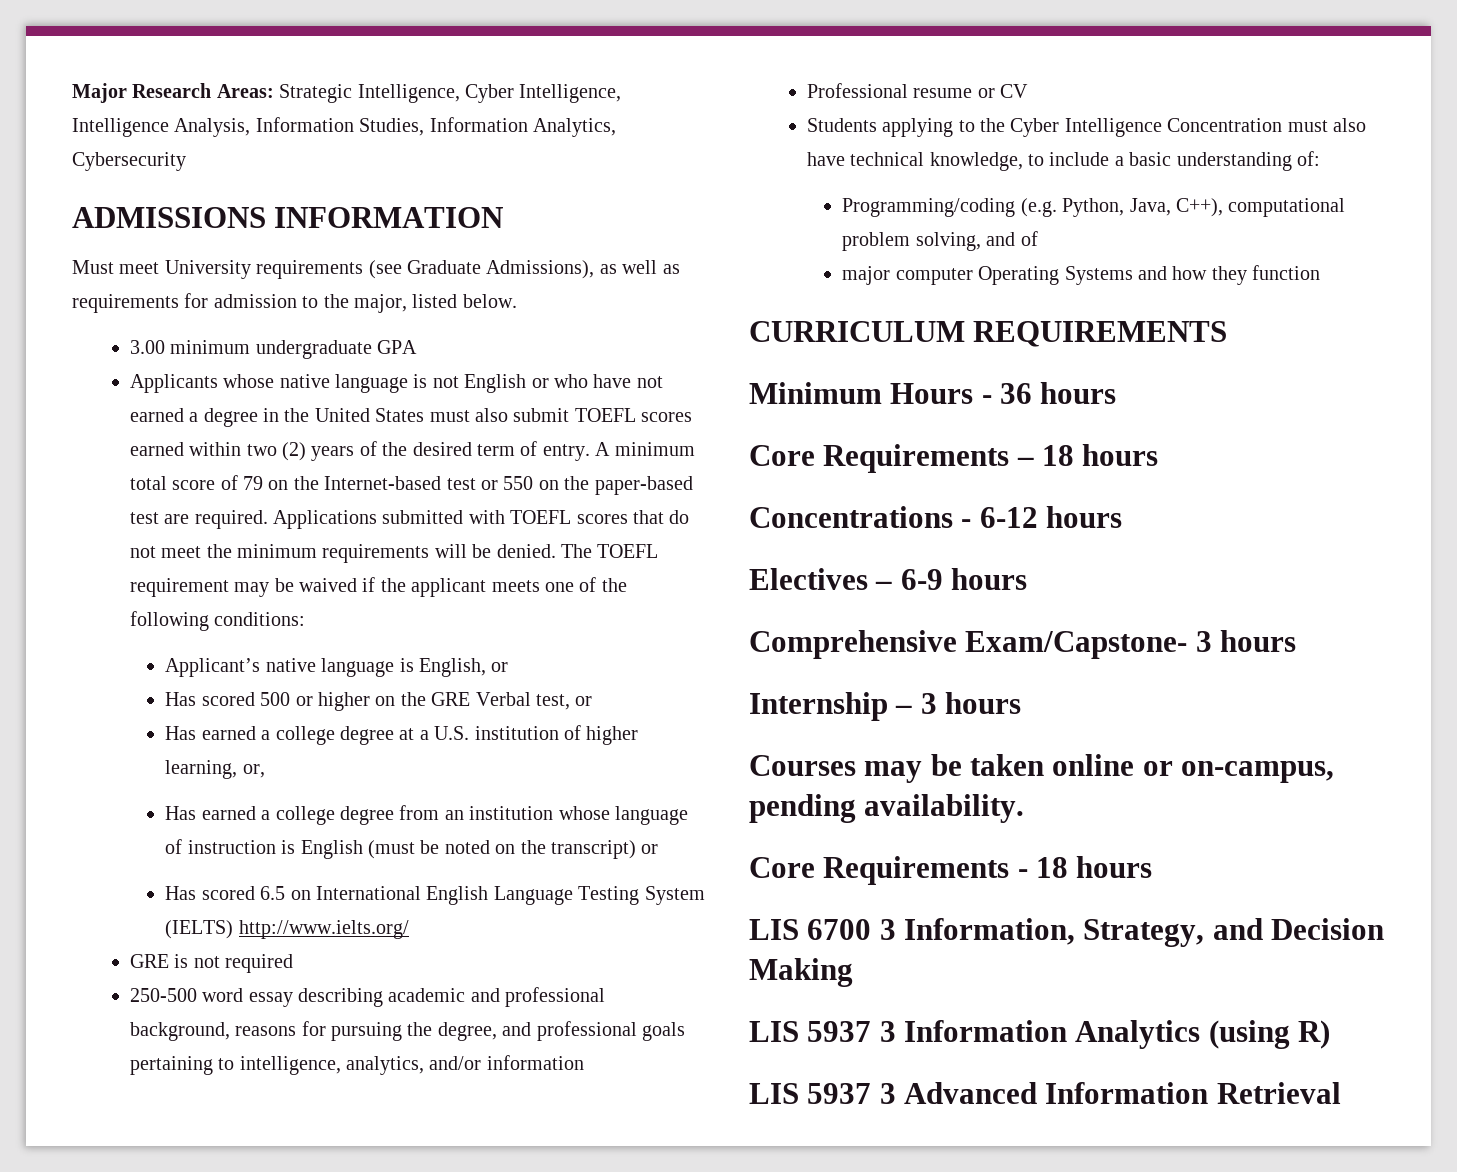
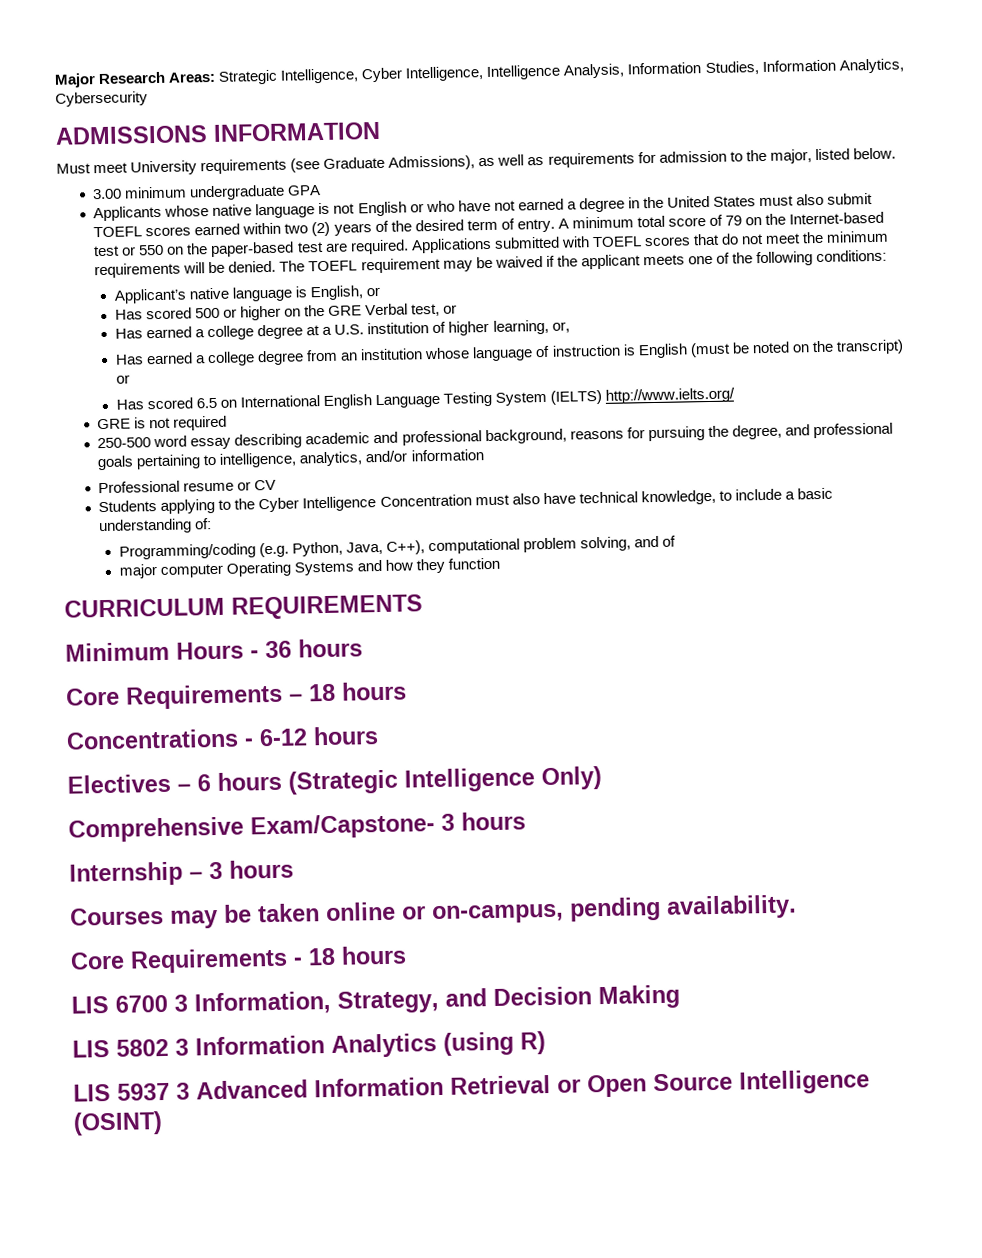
[900,568,1028,590] 6-9 hours -> [197,766,602,795] 6 hours (Strategic Intelligence Only)
[807,1021,872,1042] 5937 -> [116,1038,169,1057] 5802
(1341, 1093) none -> [557,1069,870,1098] [73,1111,163,1136] or Open Source Intelligence (OSINT)

